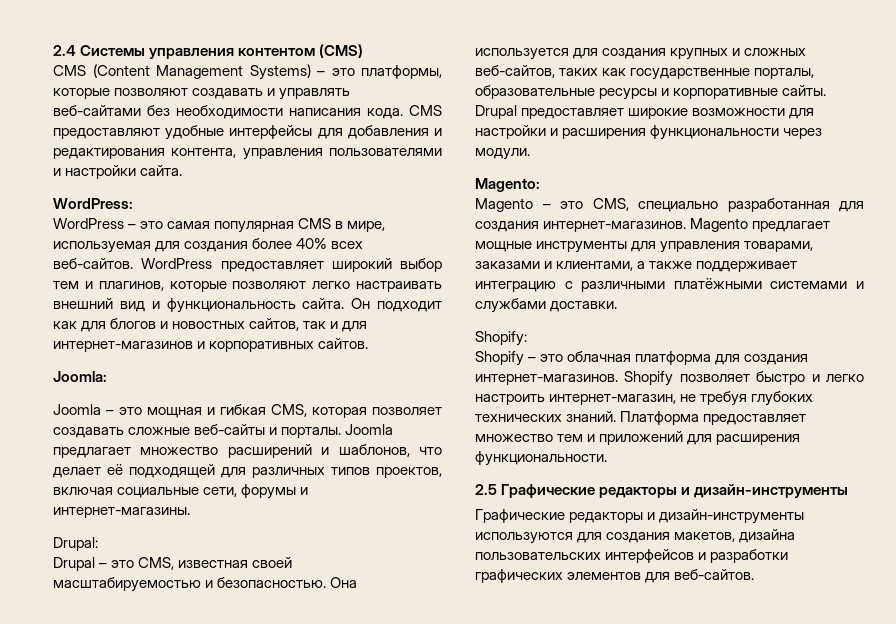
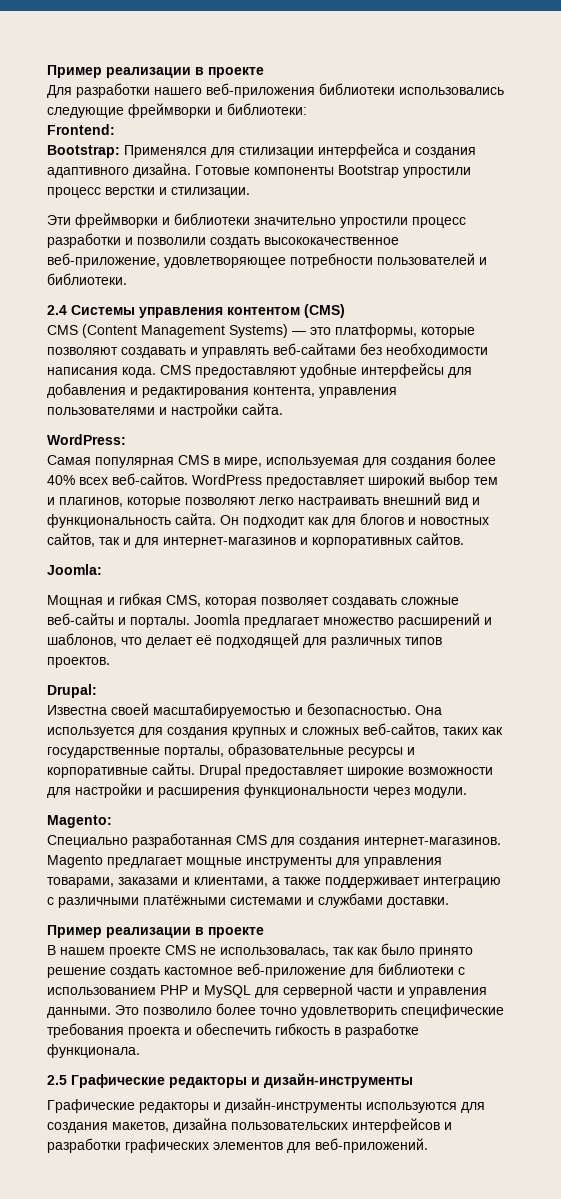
(53, 50) none -> [47,65,264,78] [47,83,504,98] [47,103,307,118] [47,124,115,135] [47,143,476,158] [47,163,471,178] [47,187,250,198] [47,213,466,228] [47,233,399,248] [47,253,487,268] [47,273,127,285] Пример реализации в проекте // Для разработки нашего веб-приложения библиотеки использовались следующие фреймворки и библиотеки: // Frontend: // Bootstrap: Применялся для стилизации интерфейса и создания адаптивного дизайна. Готовые компоненты Bootstrap упростили процесс верстки и стилизации. // Эти фреймворки и библиотеки значительно упростили процесс разработки и позволили создать высококачественное веб-приложение, удовлетворяющее потребности пользователей и библиотеки. //
[317,71,325,76] – -> [292,331,306,335] —
[53,218,211,229] WordPress – это самая -> [47,455,91,465] Самая
[53,404,202,418] Joomla – это мощная -> [47,595,103,608] Мощная
[376,467,442,478] [53,484,309,499] [53,507,190,518] [53,537,98,551] [53,557,249,571] проектов, включая социальные сети, форумы и интернет-магазины. // Drupal: // Drupal – это CMS, известная -> [47,657,110,668] [47,684,97,698] [47,705,107,715] проектов. // Drupal: // Известна
[475,198,830,212] Magento – это CMS, специально разработанная -> [47,833,267,848] Специально разработанная CMS
[475,331,527,346] [475,351,809,366] [475,371,864,386] [475,391,814,406] [475,411,807,425] [475,431,801,445] [475,451,607,466] Shopify: // Shopify – это облачная платформа для создания интернет-магазинов. Shopify позволяет быстро и легко настроить интернет-магазин, не требуя глубоких технических знаний. Платформа предоставляет множество тем и приложений для расширения функциональности. -> [47,925,264,938] [47,943,473,958] [47,963,465,978] [47,983,487,998] [47,1003,504,1018] [47,1023,419,1038] [47,1044,140,1058] Пример реализации в проекте // В нашем проекте CMS не использовалась, так как было принято решение создать кастомное веб-приложение для библиотеки с использованием PHP и MySQL для серверной части и управления данными. Это позволило более точно удовлетворить специфические требования проекта и обеспечить гибкость в разработке функционала.
[674,569,755,580] веб-сайтов. -> [315,1138,428,1153] веб-приложений.

